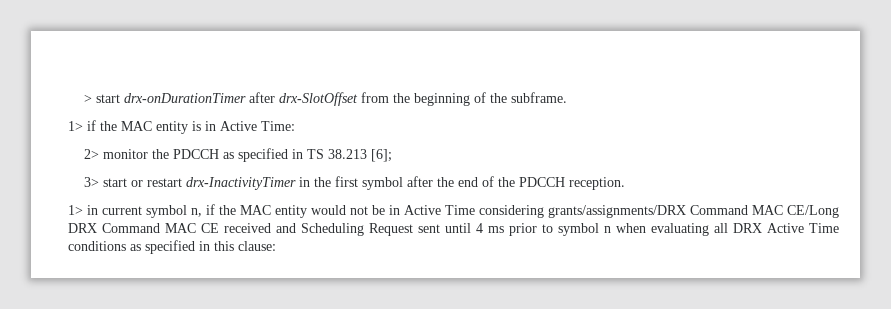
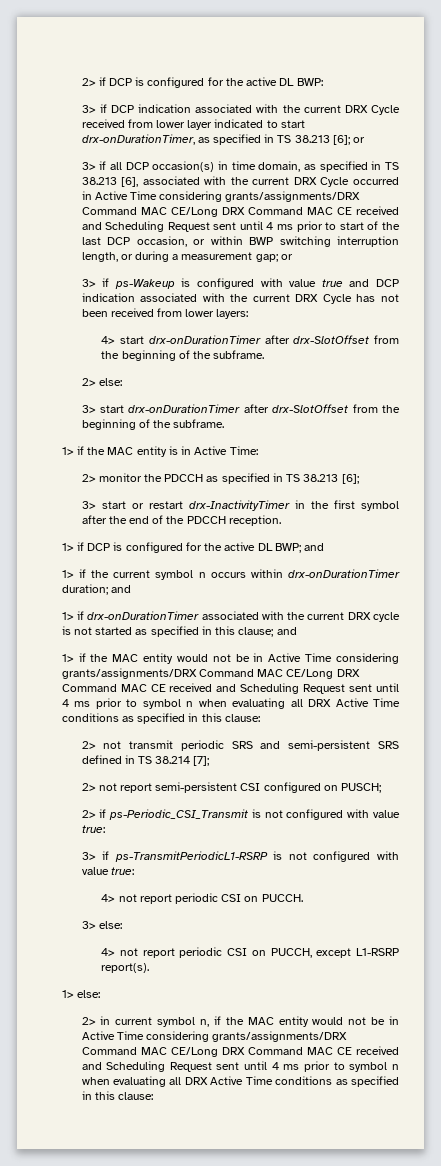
[83,94,92,103] > -> [81,77,323,88] [81,104,400,115] [81,119,305,130] [81,134,366,145] [81,161,399,172] [81,176,399,187] [81,191,361,202] [81,206,399,217] [81,221,400,232] [81,236,399,247] [81,251,293,262] [81,278,399,289] [81,293,399,304] [81,308,249,319] [101,335,399,344] [101,350,265,361] [81,378,122,386] [81,405,96,413] 2> if DCP is configured for the active DL BWP: // 3> if DCP indication associated with the current DRX Cycle received from lower layer indicated to start drx-onDurationTimer, as specified in TS 38.213 [6]; or // 3> if all DCP occasion(s) in time domain, as specified in TS 38.213 [6], associated with the current DRX Cycle occurred in Active Time considering grants/assignments/DRX Command MAC CE/Long DRX Command MAC CE received and Scheduling Request sent until 4 ms prior to start of the last DCP occasion, or within BWP switching interruption length, or during a measurement gap; or // 3> if ps-Wakeup is configured with value true and DCP indication associated with the current DRX Cycle has not been received from lower layers: // 4> start drx-onDurationTimer after drx-SlotOffset from the beginning of the subframe. // 2> else: // 3>
(83, 210) none -> [76,542,325,553] [61,569,400,580] [61,584,131,595] [61,611,400,622] [61,626,297,637] [61,653,399,664] [61,668,360,679] [61,683,399,694] [61,698,400,709] [61,713,260,724] [81,740,400,751] [81,755,210,766] [81,782,382,793] [81,809,401,820] [81,825,105,833] [81,851,399,862] [81,867,134,875] [101,893,303,904] [81,921,122,929] [101,947,399,958] [101,963,150,973] [61,990,100,998] [81,1017,96,1025] if DCP is configured for the active DL BWP; and // 1> if the current symbol n occurs within drx-onDurationTimer duration; and // 1> if drx-onDurationTimer associated with the current DRX cycle is not started as specified in this clause; and // 1> if the MAC entity would not be in Active Time considering grants/assignments/DRX Command MAC CE/Long DRX Command MAC CE received and Scheduling Request sent until 4 ms prior to symbol n when evaluating all DRX Active Time conditions as specified in this clause: // 2> not transmit periodic SRS and semi-persistent SRS defined in TS 38.214 [7]; // 2> not report semi-persistent CSI configured on PUSCH; // 2> if ps-Periodic_CSI_Transmit is not configured with value true: // 3> if ps-TransmitPeriodicL1-RSRP is not configured with value true: // 4> not report periodic CSI on PUCCH. // 3> else: // 4> not report periodic CSI on PUCCH, except L1-RSRP report(s). // 1> else: // 2>

